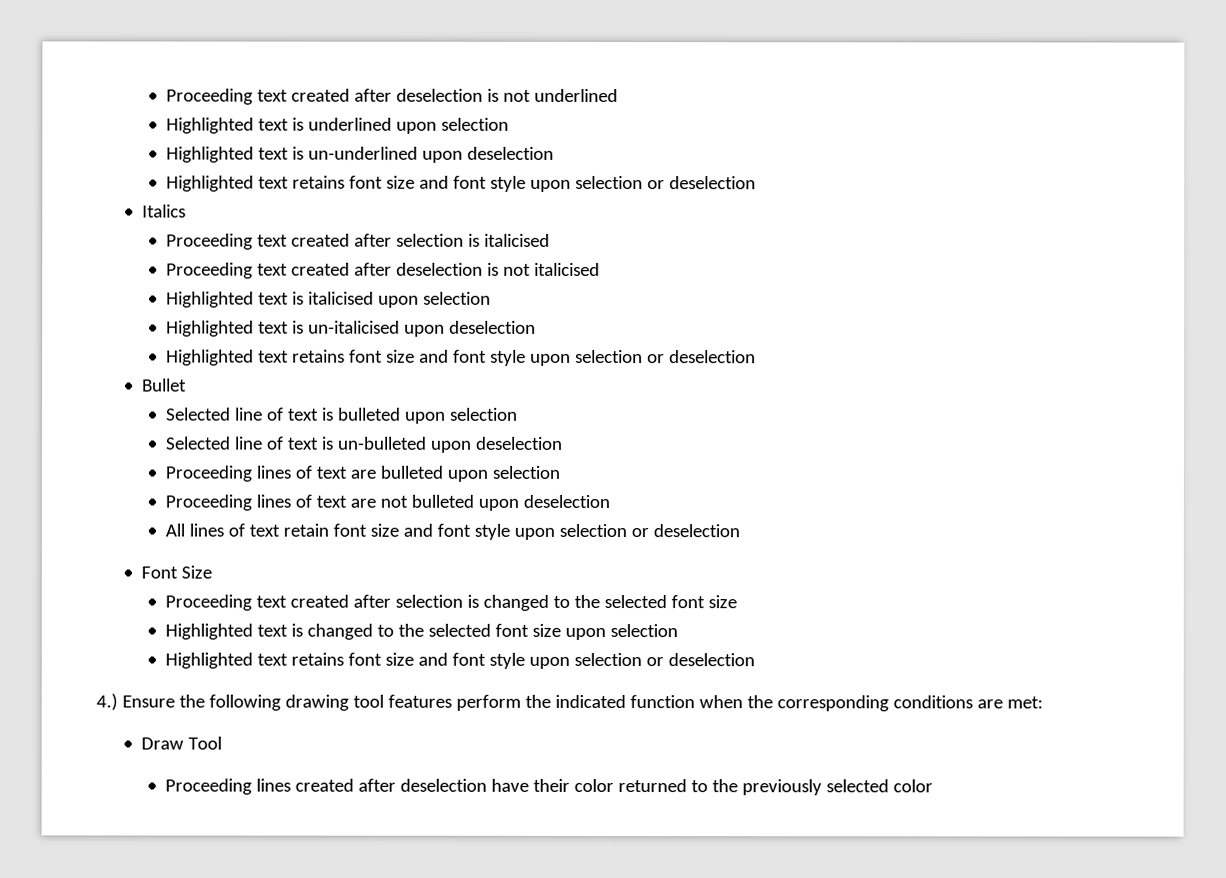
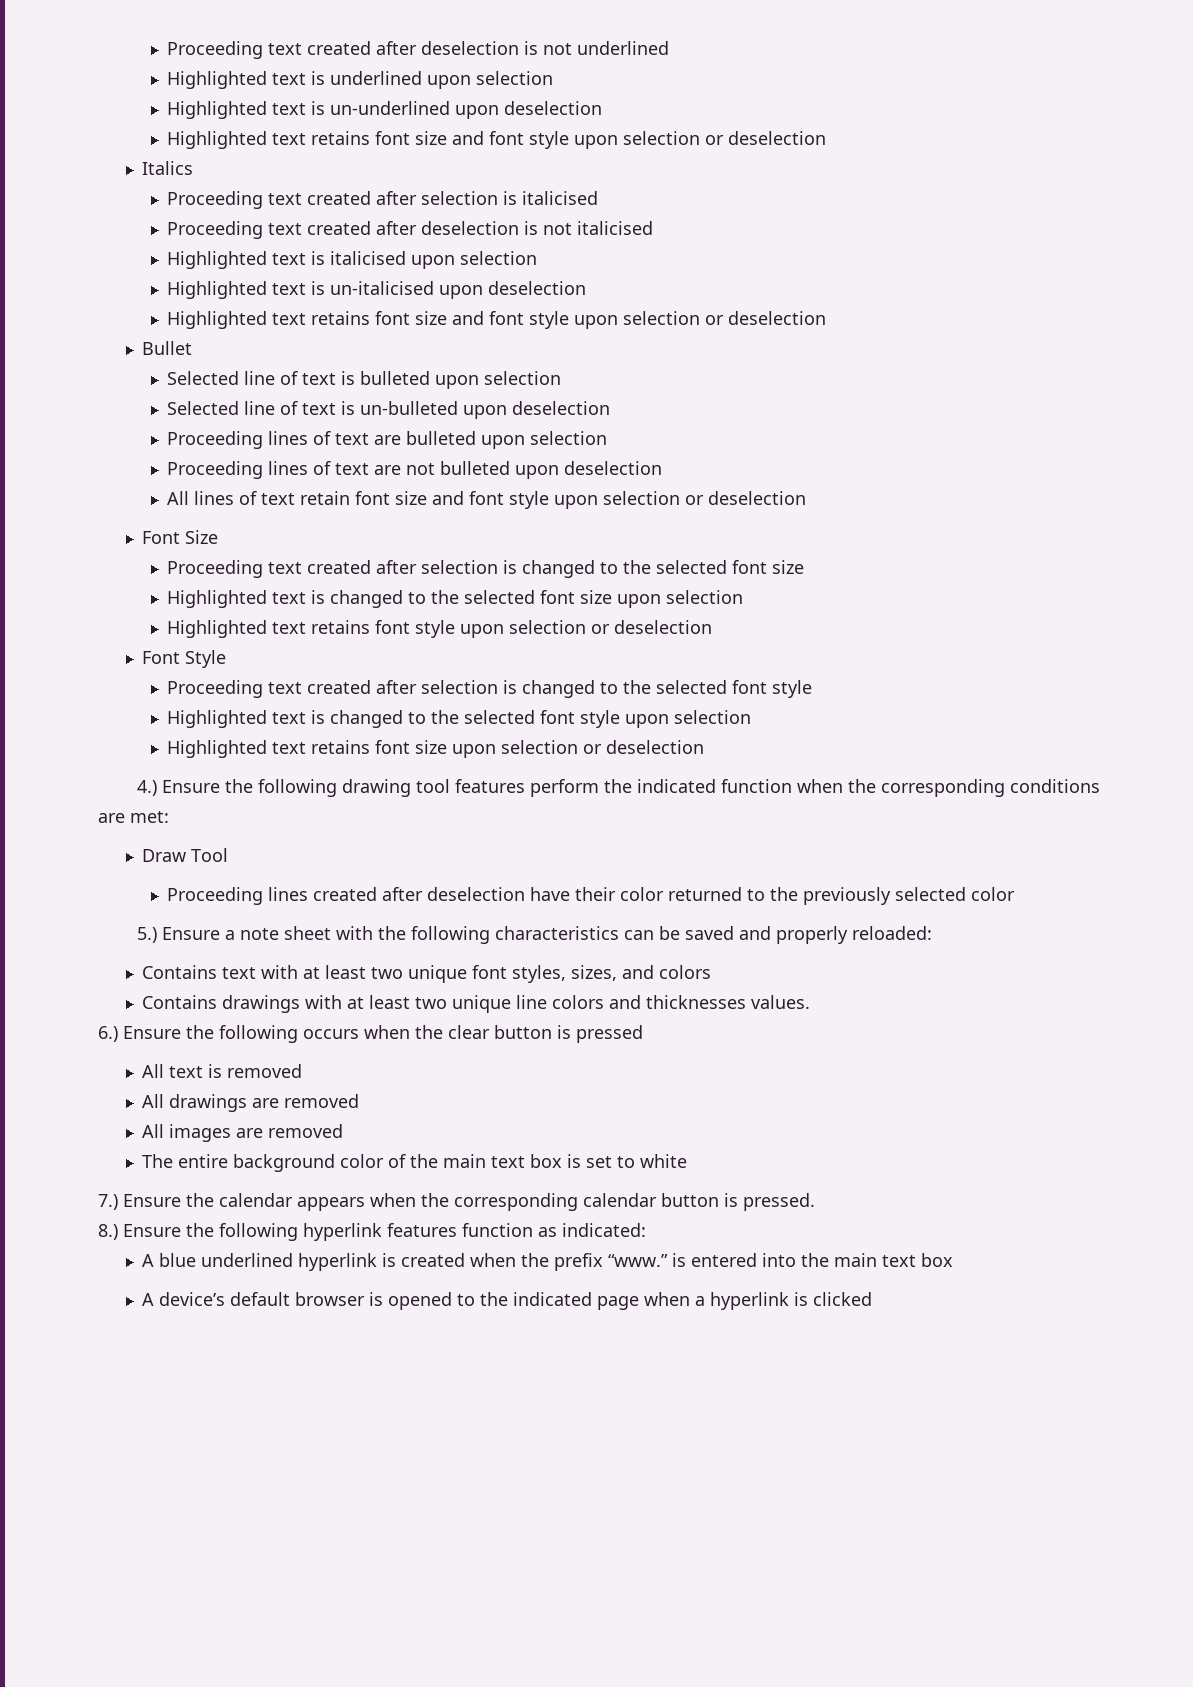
[384,652,525,669] size and font style -> [415,620,713,638] [142,650,227,668] [167,680,813,698] [167,710,752,728] [167,740,448,758] style upon selection or deselection // Font Style // Proceeding text created after selection is changed to the selected font style // Highlighted text is changed to the selected font style upon selection // Highlighted text retains font size
(933, 786) none -> [137,926,933,944] [142,965,712,983] [142,995,811,1013] [98,1025,643,1043] [142,1064,303,1078] [142,1094,360,1112] [142,1124,344,1142] [142,1154,688,1172] [98,1193,815,1211] [98,1223,646,1241] [142,1253,954,1271] [142,1292,873,1310] // 5.) Ensure a note sheet with the following characteristics can be saved and properly reloaded: // Contains text with at least two unique font styles, sizes, and colors // Contains drawings with at least two unique line colors and thicknesses values. // 6.) Ensure the following occurs when the clear button is pressed // All text is removed // All drawings are removed // All images are removed // The entire background color of the main text box is set to white // 7.) Ensure the calendar appears when the corresponding calendar button is pressed. // 8.) Ensure the following hyperlink features function as indicated: // A blue underlined hyperlink is created when the prefix “www.” is entered into the main text box // A device’s default browser is opened to the indicated page when a hyperlink is clicked

